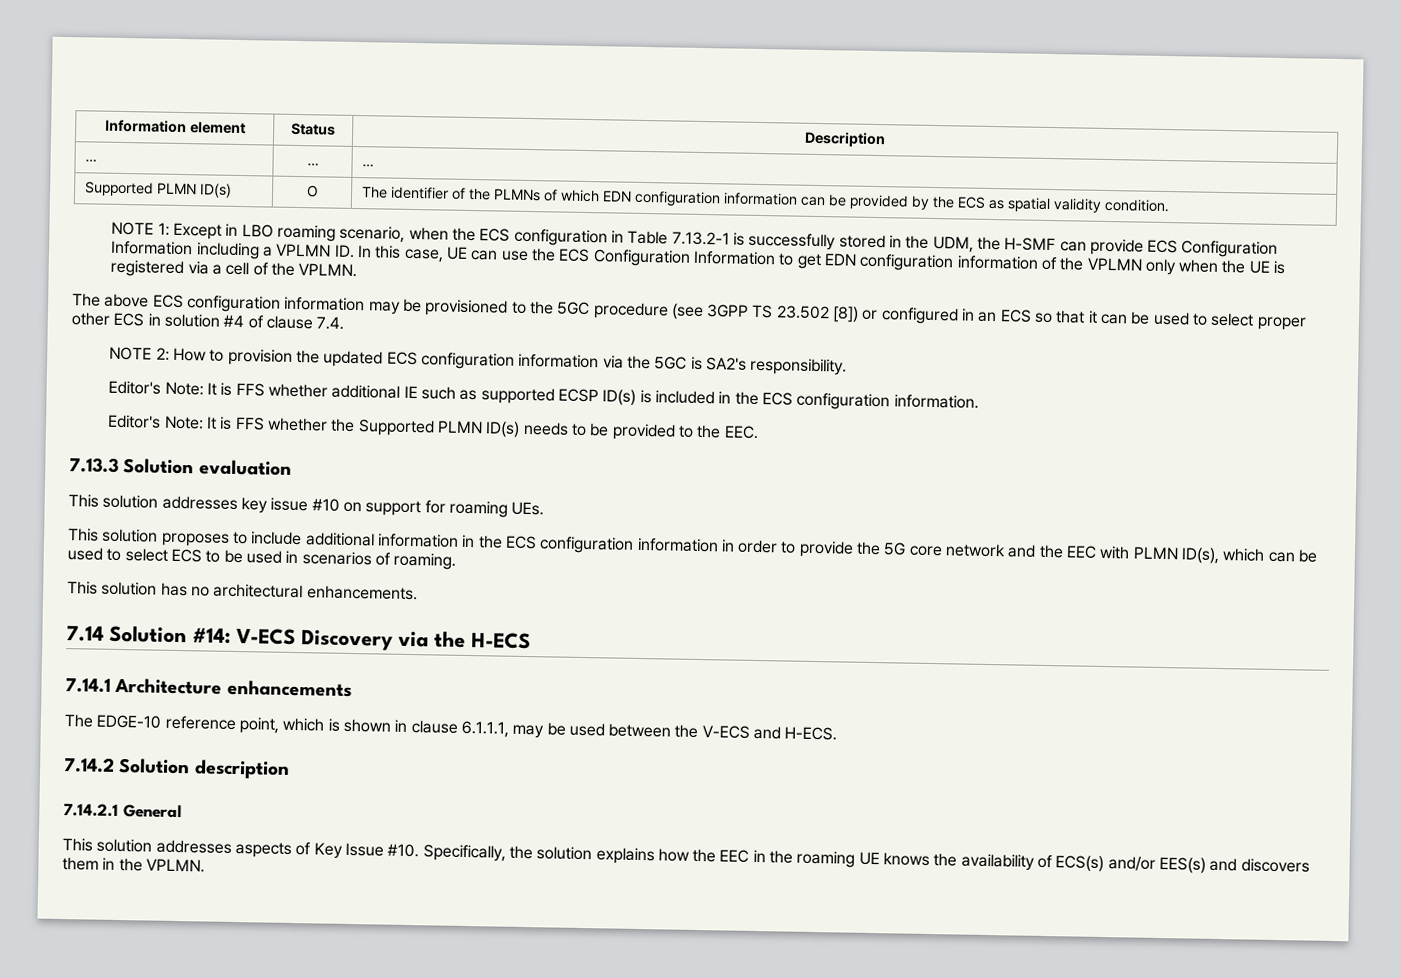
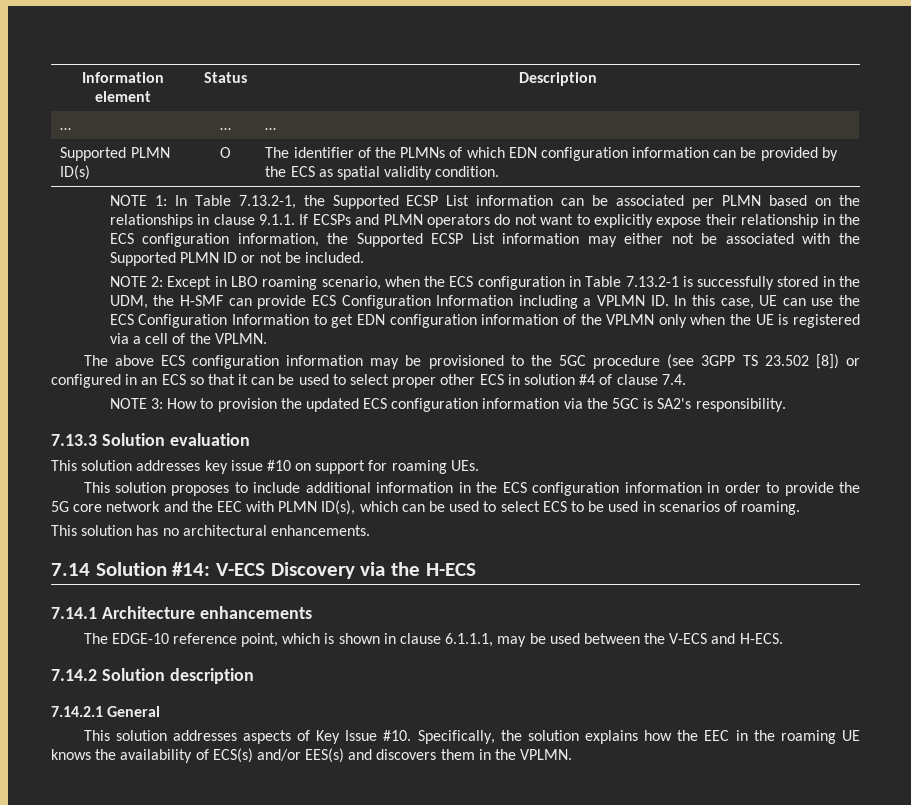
(170, 229) none -> [174,195,860,209] [109,214,860,228] [109,233,861,247] [109,252,364,266] [109,276,164,287] In Table 7.13.2-1, the Supported ECSP List information can be associated per PLMN based on the relationships in clause 9.1.1. If ECSPs and PLMN operators do not want to explicitly expose their relationship in the ECS configuration information, the Supported ECSP List information may either not be associated with the Supported PLMN ID or not be included. // NOTE 2:
[155,347,170,361] 2: -> [150,398,163,409] 3:
[108,380,979,411] [107,414,759,441] // Editor's Note: It is FFS whether additional IE such as supported ECSP ID(s) is included in the ECS configuration information. // Editor's Note: It is FFS whether the Supported PLMN ID(s) needs to be provided to the EEC. -> (786, 405) none

